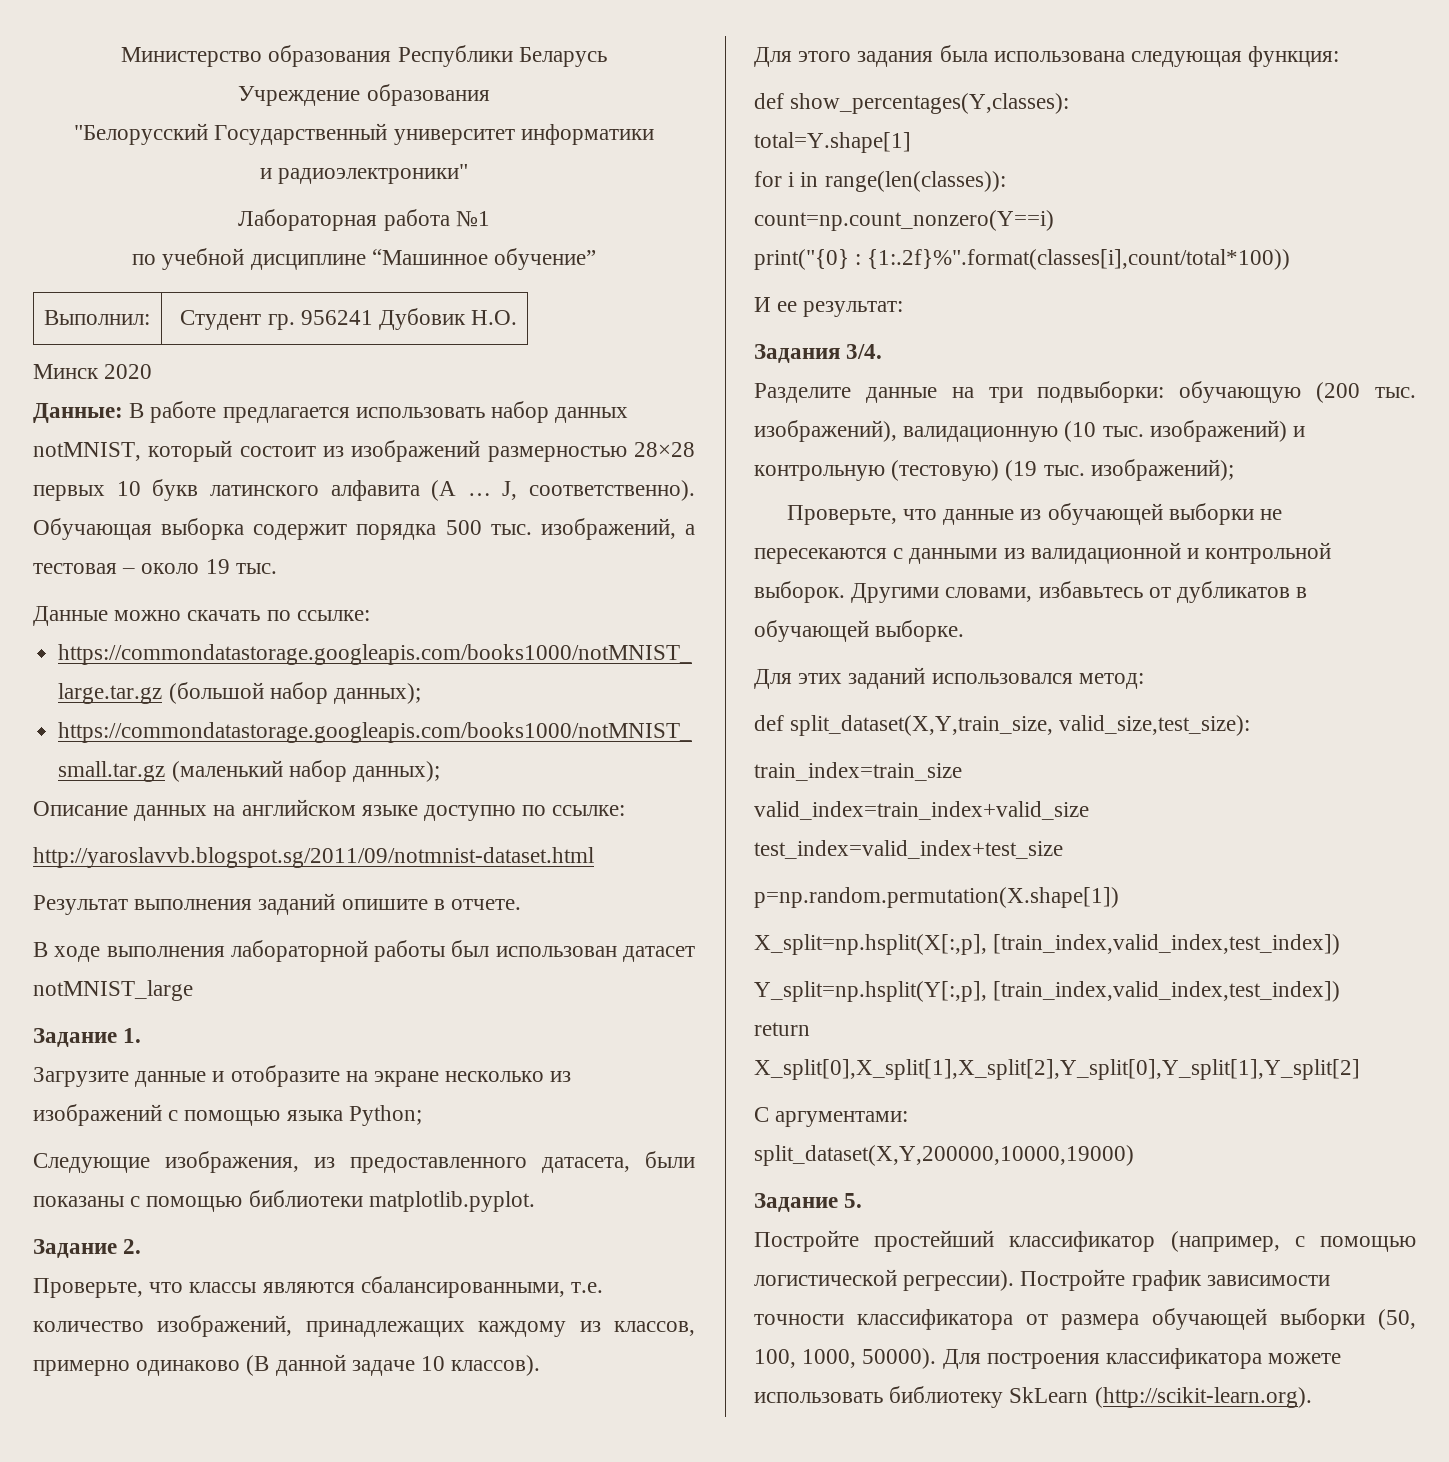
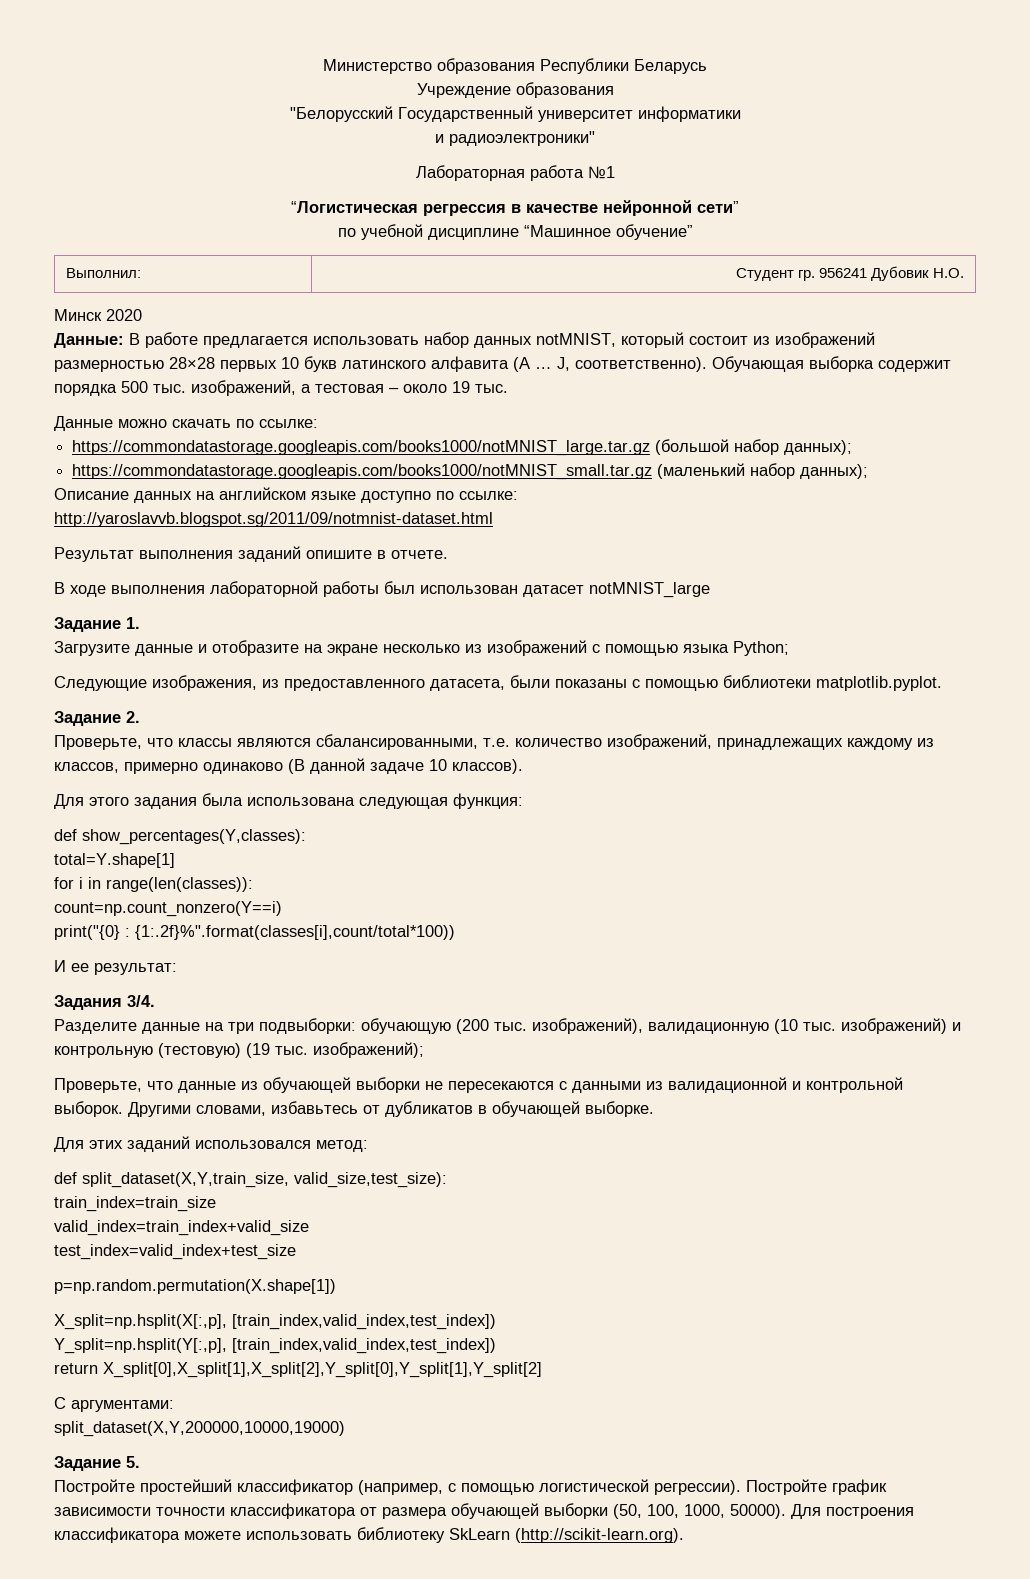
(490, 219) none -> [291,200,739,216] // “Логистическая регрессия в качестве нейронной сети”

